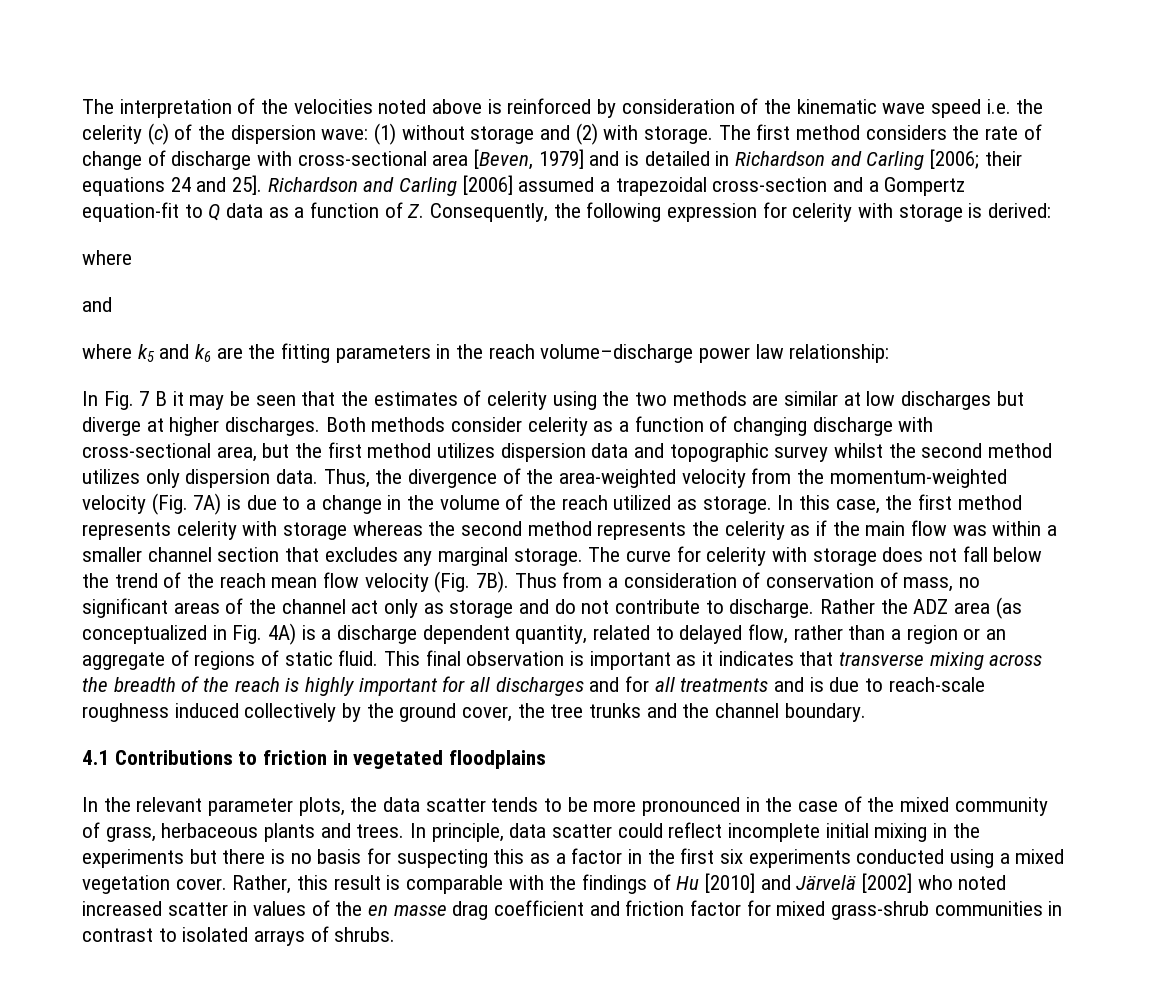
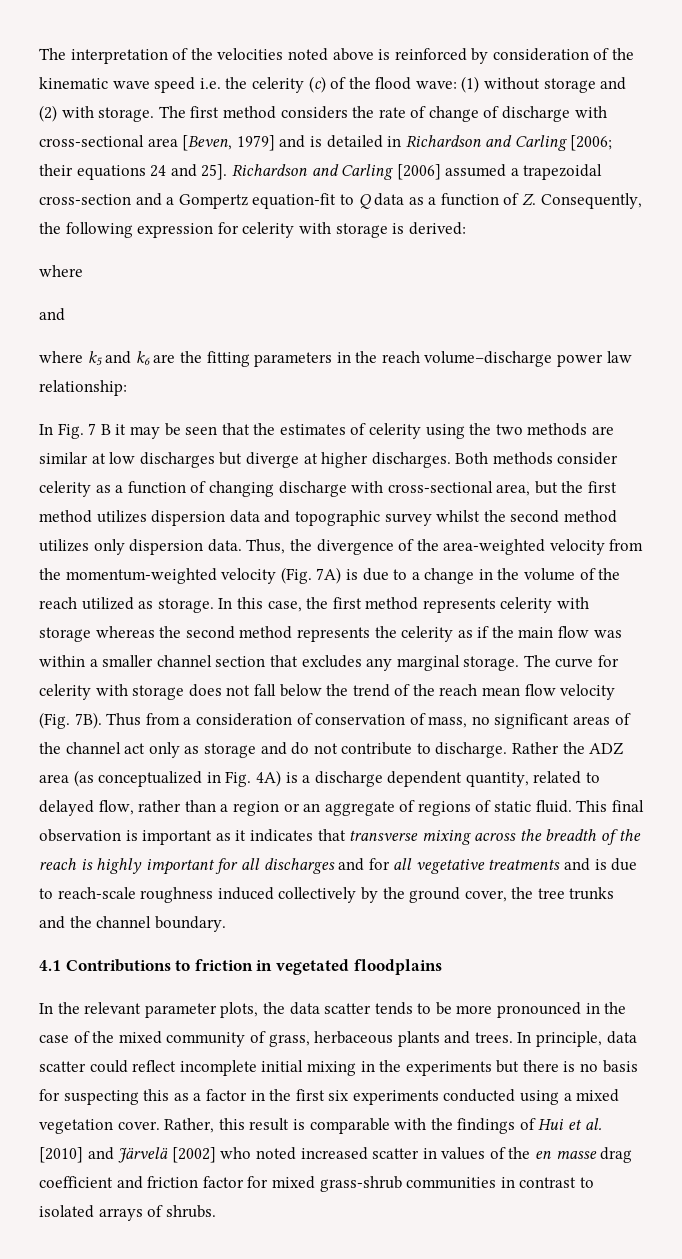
[230,125,316,144] dispersion -> [375,77,412,90] flood
(675, 684) none -> [415,859,485,874] vegetative
[676,876,700,890] Hu -> [538,1118,602,1130] Hui et al.

